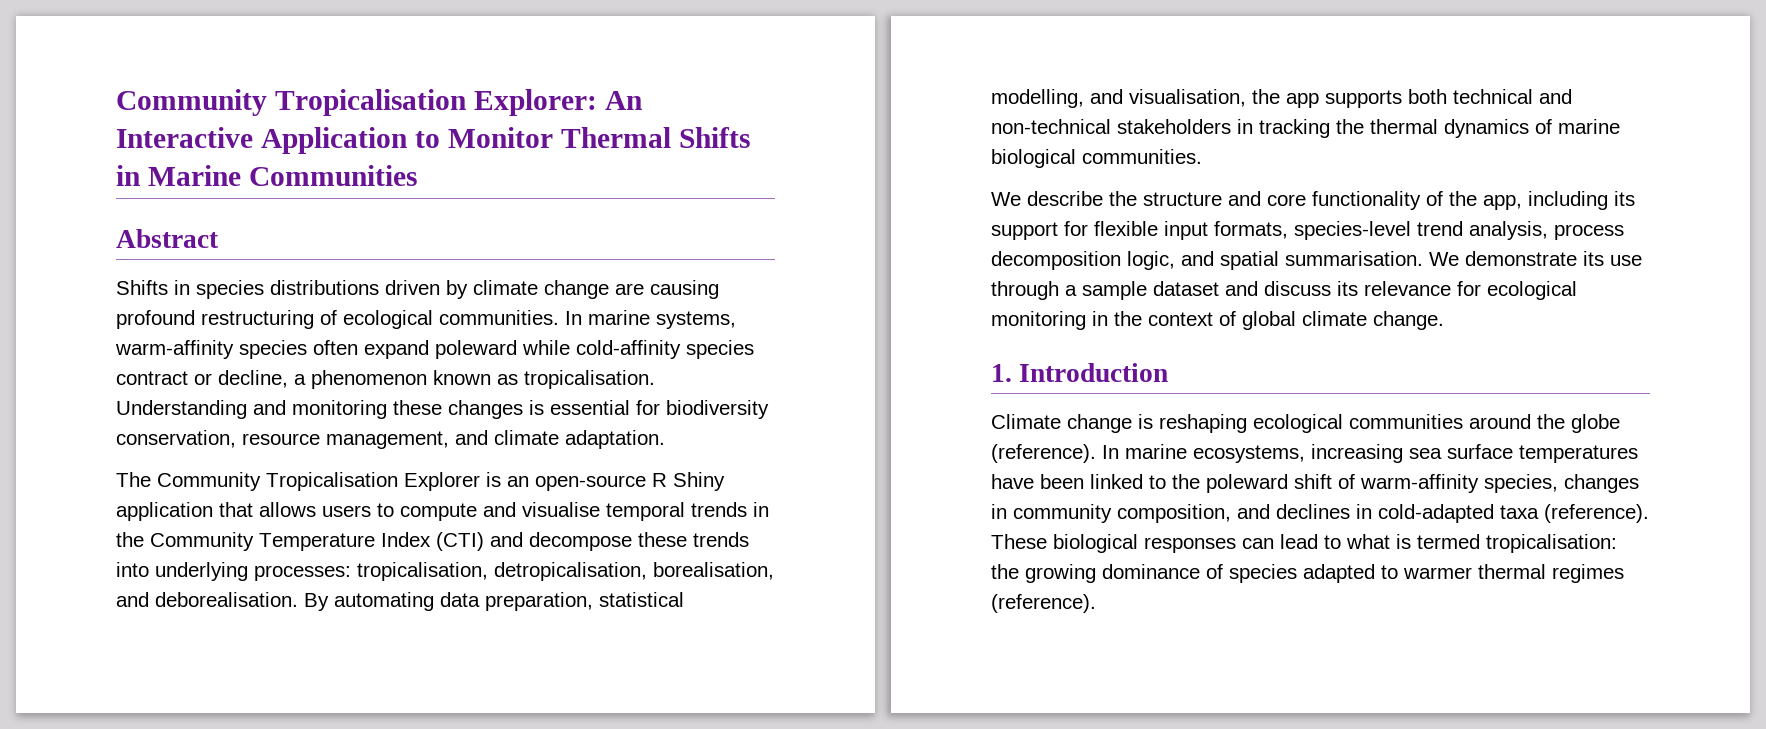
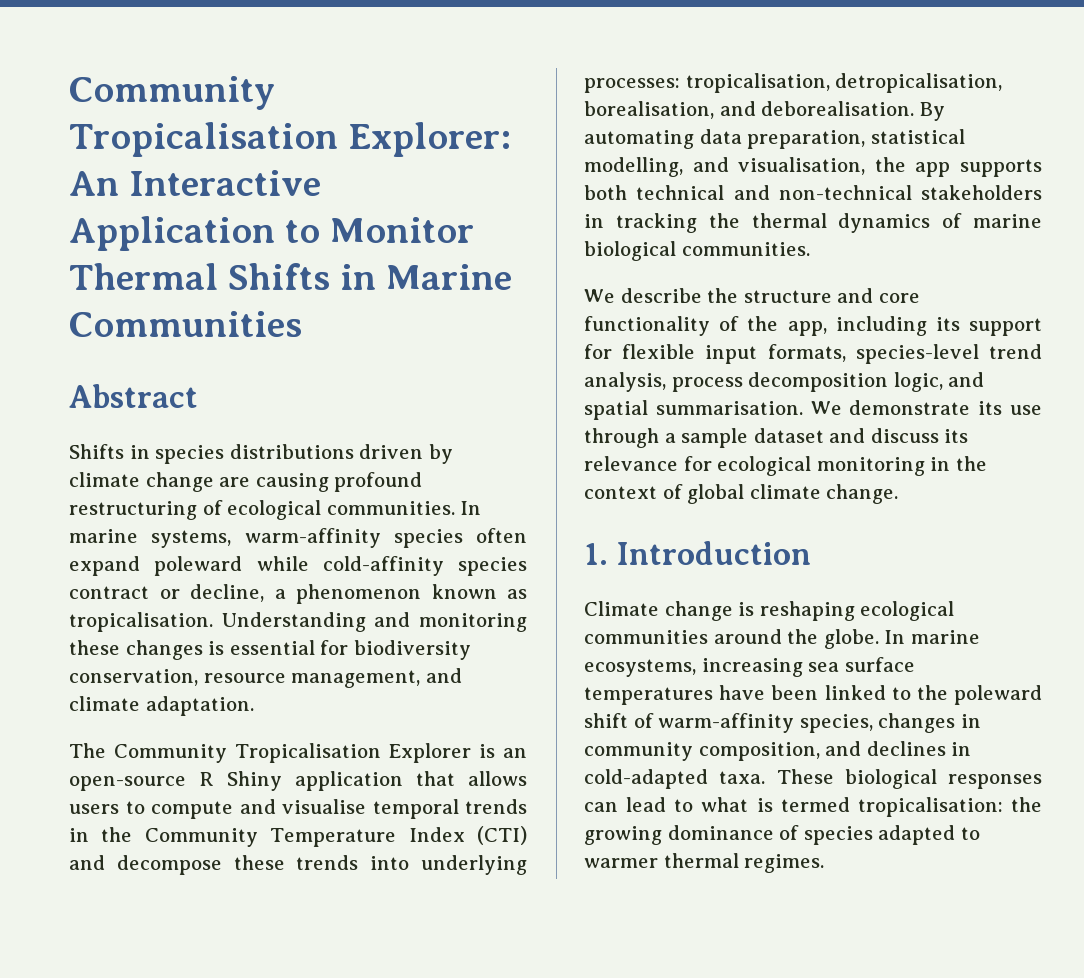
[1571,414,1620,433] [991,444,1096,463] globe (reference). -> [823,629,879,649] globe.
[1500,504,1649,523] taxa (reference). -> [719,771,766,784] taxa.
[1552,564,1624,583] [991,594,1096,613] regimes (reference). -> [744,854,825,873] regimes.

